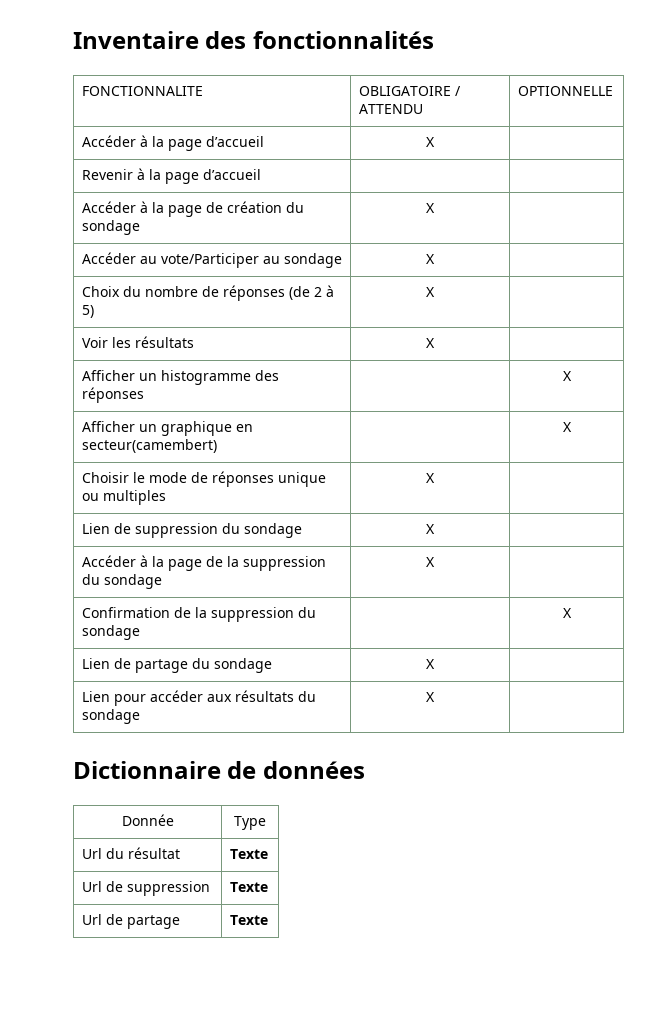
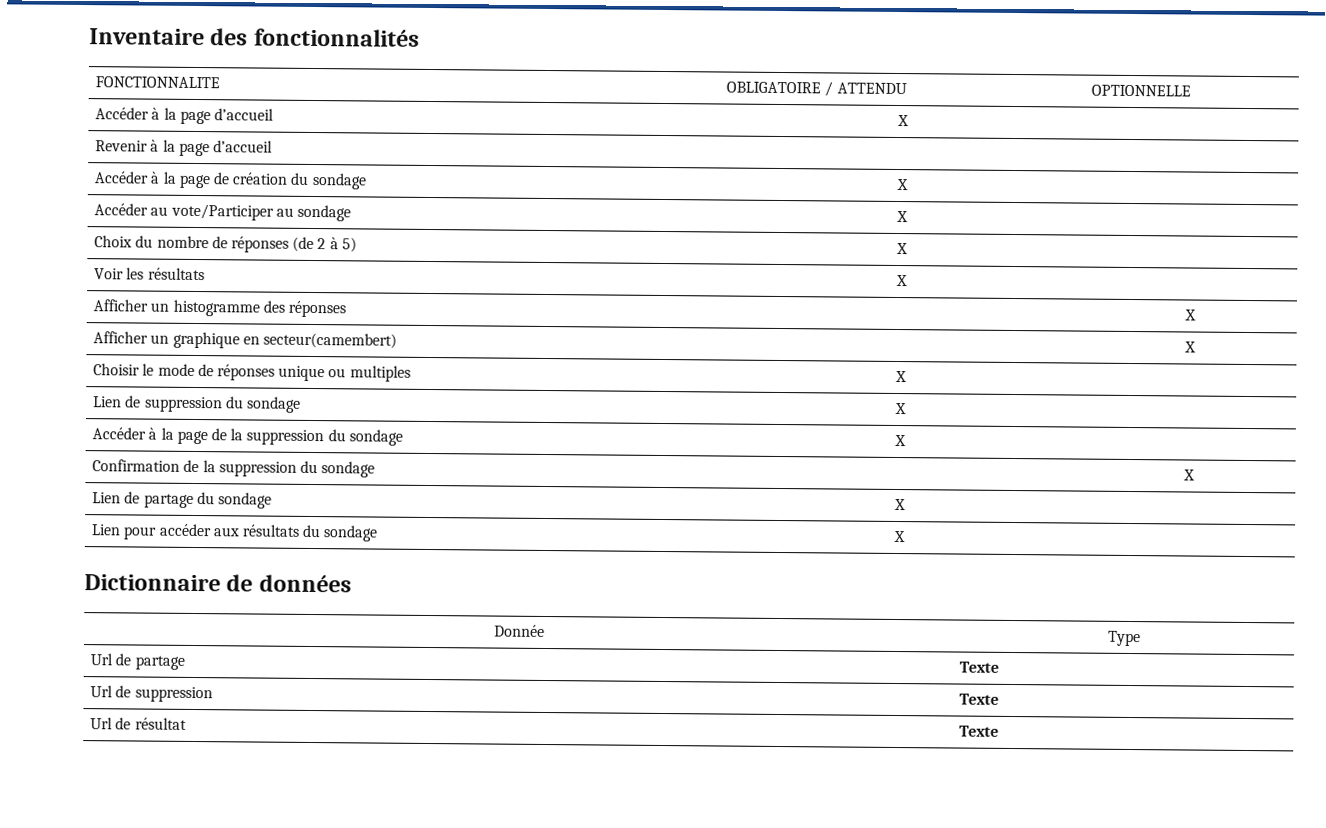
[105,847,180,859] du résultat -> [115,653,185,670] de partage
[126,915,180,929] partage -> [134,717,187,730] résultat

